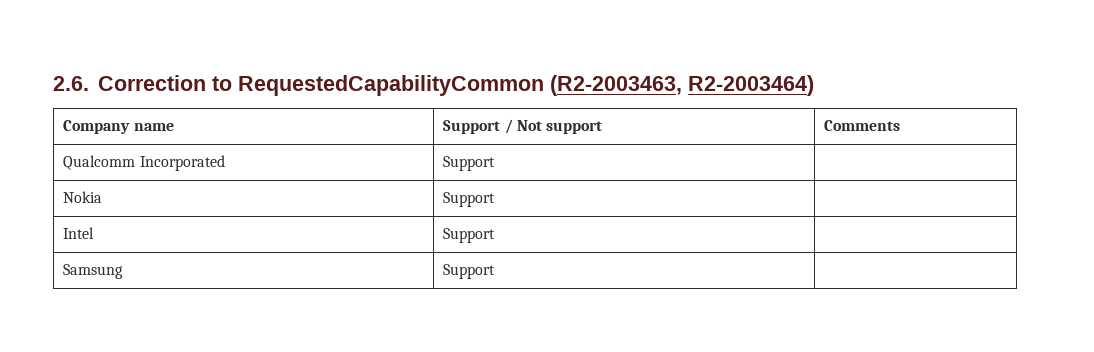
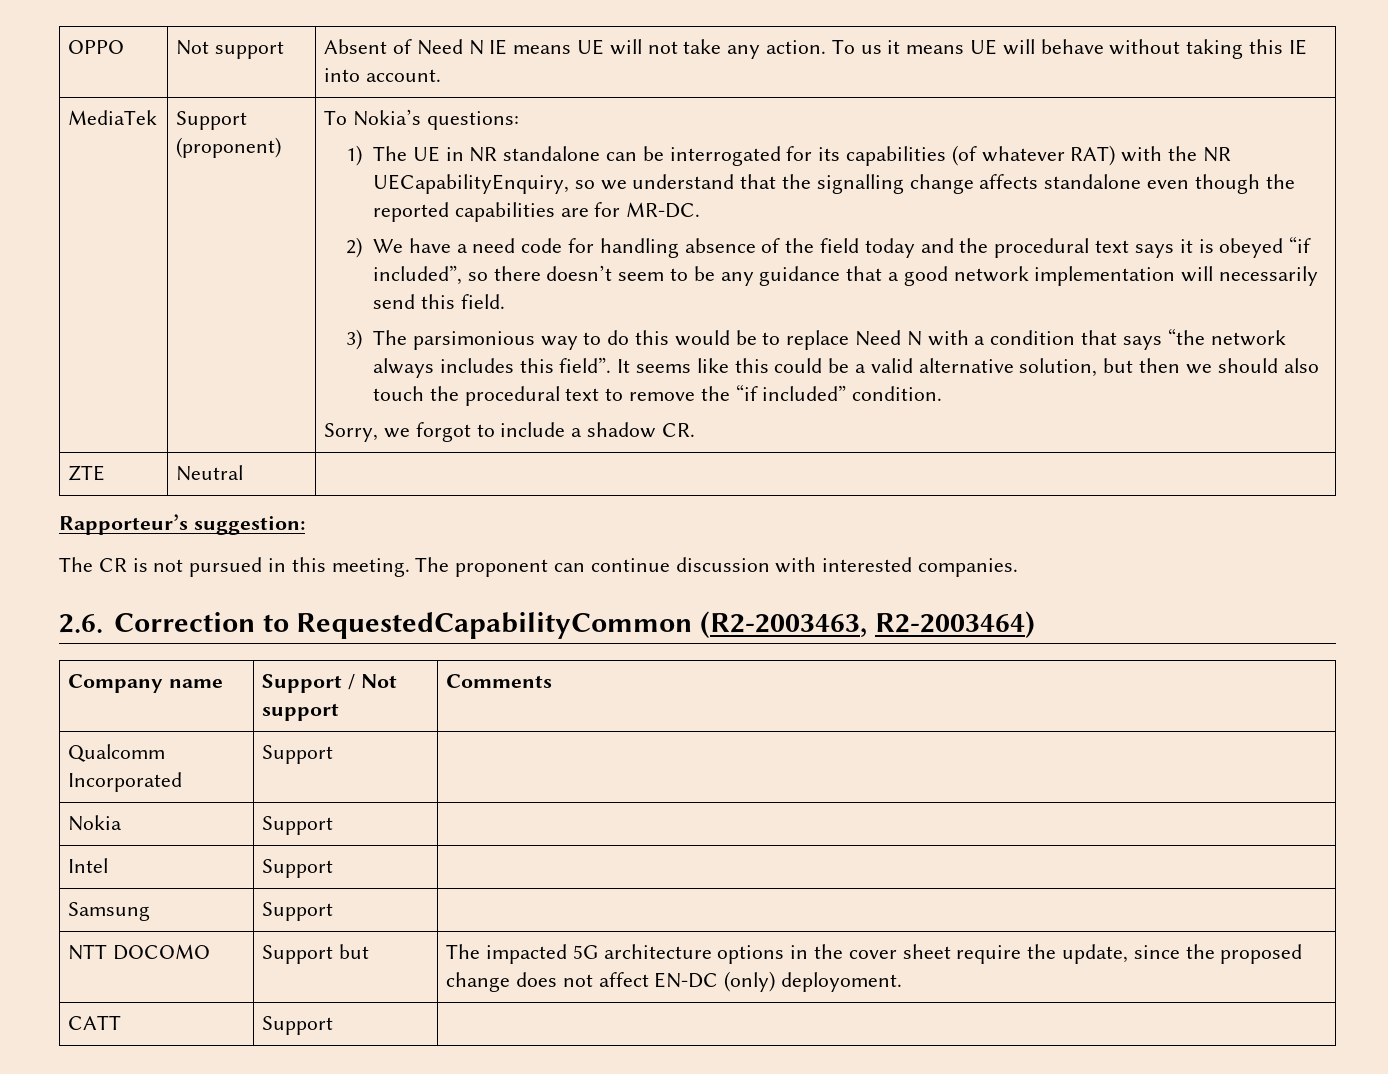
(53, 83) none -> [68,40,125,54] [176,40,284,59] [324,39,1307,59] [324,68,441,82] [68,110,158,125] [176,111,248,130] [176,137,282,158] [324,109,519,130] [346,145,1231,166] [373,174,1295,194] [373,202,701,222] [346,236,1312,258] [373,265,1319,286] [373,294,505,309] [346,328,1286,350] [373,357,1319,378] [373,384,943,406] [324,422,695,442] [68,465,106,481] [176,465,244,481] [59,514,305,535] [59,557,1019,577] OPPO | Not support | Absent of Need N IE means UE will not take any action. To us it means UE will behave without taking this IE into account. // MediaTek | Support (proponent) | To Nokia’s questions: // 1) The UE in NR standalone can be interrogated for its capabilities (of whatever RAT) with the NR UECapabilityEnquiry, so we understand that the signalling change affects standalone even though the reported capabilities are for MR-DC. // 2) We have a need code for handling absence of the field today and the procedural text says it is obeyed “if included”, so there doesn’t seem to be any guidance that a good network implementation will necessarily send this field. // 3) The parsimonious way to do this would be to replace Need N with a condition that says “the network always includes this field”. It seems like this could be a valid alternative solution, but then we should also touch the procedural text to remove the “if included” condition. // Sorry, we forgot to include a shadow CR. // ZTE | Neutral | // Rapporteur’s suggestion: // The CR is not pursued in this meeting. The proponent can continue discussion with interested companies. //
(496, 271) none -> [68,944,210,960] [262,944,369,964] [446,944,1303,964] [446,971,902,992] [68,1015,122,1030] [262,1016,334,1035] // NTT DOCOMO | Support but | The impacted 5G architecture options in the cover sheet require the update, since the proposed change does not affect EN-DC (only) deployoment. // CATT | Support |

